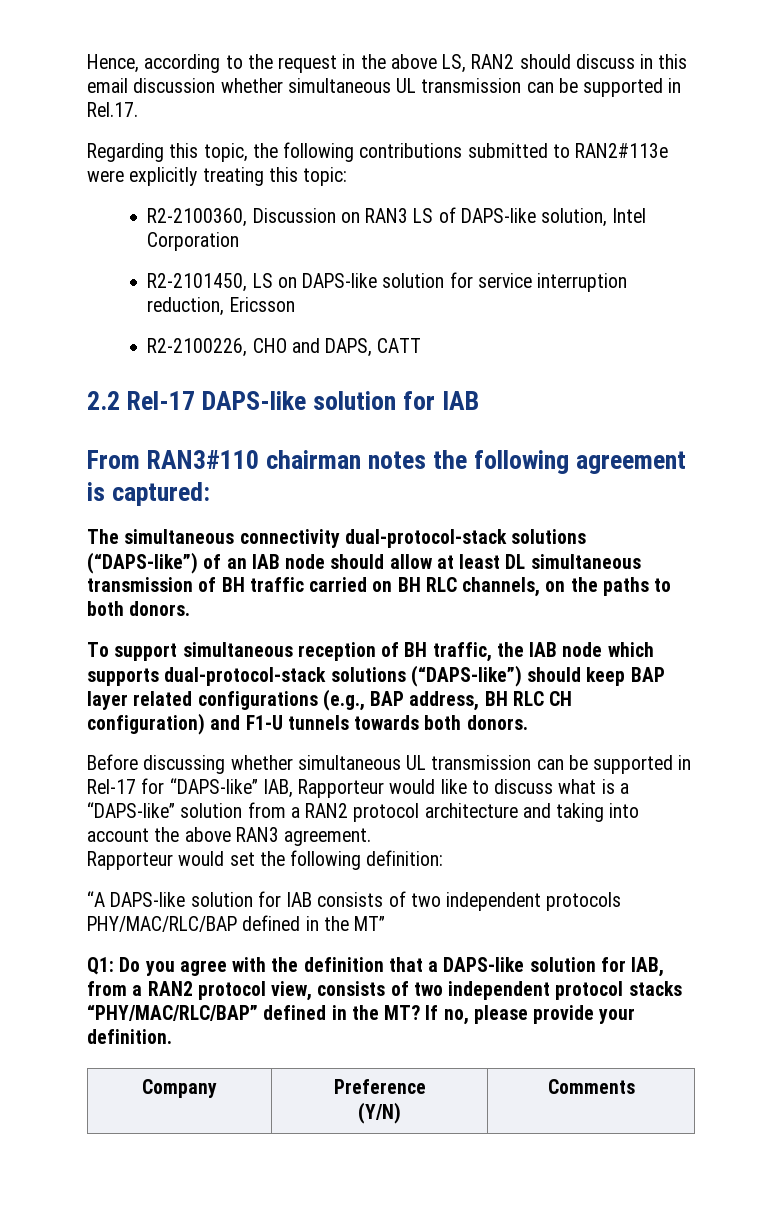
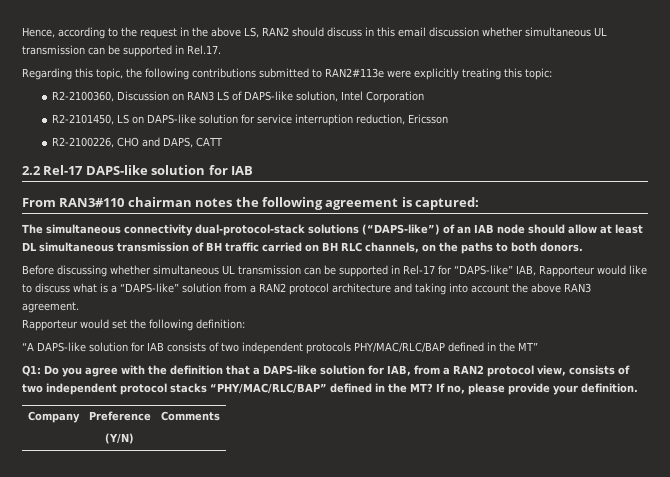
[87,642,654,662] [87,665,665,687] [87,689,573,711] [87,713,528,735] // To support simultaneous reception of BH traffic, the IAB node which supports dual-protocol-stack solutions (“DAPS-like”) should keep BAP layer related configurations (e.g., BAP address, BH RLC CH configuration) and F1-U tunnels towards both donors. -> (583, 247) none

